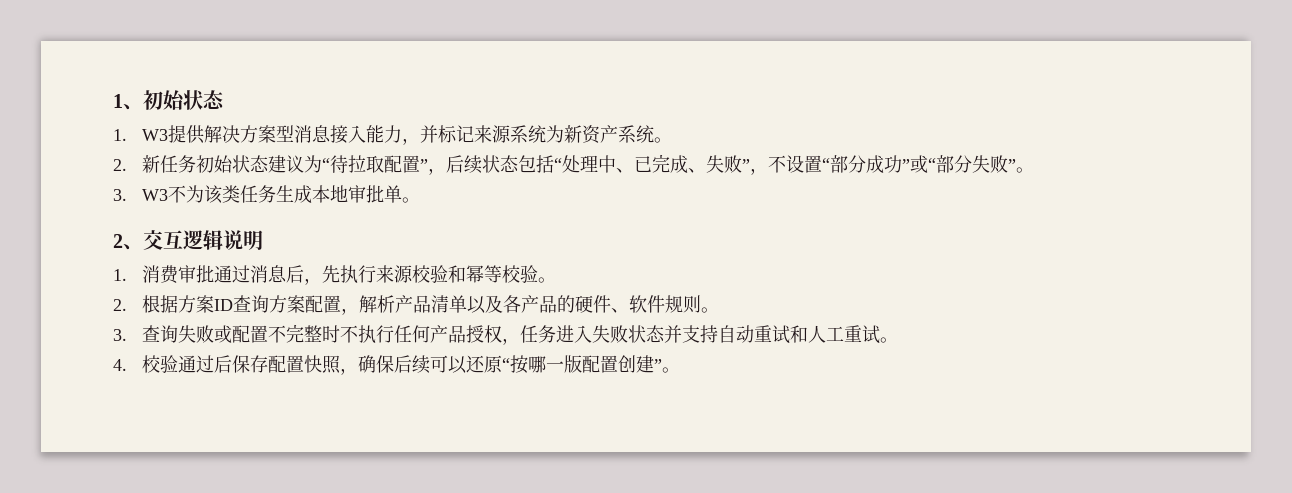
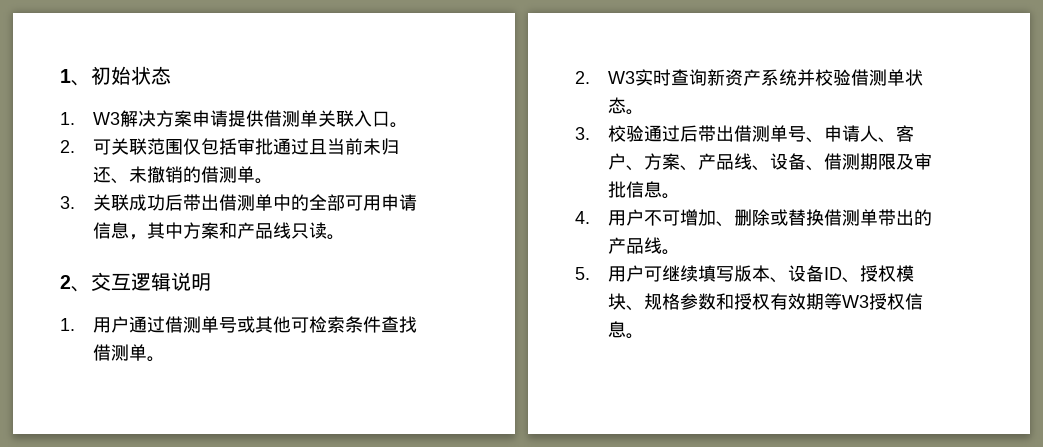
[167,125,205,144] 提供 -> (120, 118) none
[275,125,672,145] [113,154,1034,175] [113,185,402,204] 型消息接入能力，并标记来源系统为新资产系统。 // 2.新任务初始状态建议为“待拉取配置”，后续状态包括“处理中、已完成、失败”，不设置“部分成功”或“部分失败”。 // 3. W3不为该类任务生成本地审批单 -> [191,110,408,128] [60,138,399,155] [92,166,273,184] [60,194,417,211] [92,222,327,240] 申请提供借测单关联入口。 // 2.可关联范围仅包括审批通过且当前未归还、未撤销的借测单。 // 3.关联成功后带出借测单中的全部可用申请信息，其中方案和产品线只读
[141,265,556,285] [113,295,719,315] [113,324,898,345] [113,359,127,371] 消费审批通过消息后，先执行来源校验和幂等校验。 // 2.根据方案ID查询方案配置，解析产品清单以及各产品的硬件、软件规则。 // 3.查询失败或配置不完整时不执行任何产品授权，任务进入失败状态并支持自动重试和人工重试。 // 4. -> [92,316,417,333] [92,344,165,362] [575,69,923,86] [607,97,644,115] [575,127,590,140] 用户通过借测单号或其他可检索条件查找借测单。 // 2. W3实时查询新资产系统并校验借测单状态。 // 3.
[231,355,662,375] 保存配置快照，确保后续可以还原“按哪一版配置创建” -> [697,125,914,143] [607,153,932,171] [607,181,680,199] [575,209,932,227] [607,237,680,255] [575,265,914,283] [607,293,923,311] [607,321,626,338] 带出借测单号、申请人、客户、方案、产品线、设备、借测期限及审批信息。 // 4.用户不可增加、删除或替换借测单带出的产品线。 // 5.用户可继续填写版本、设备ID、授权模块、规格参数和授权有效期等W3授权信息

